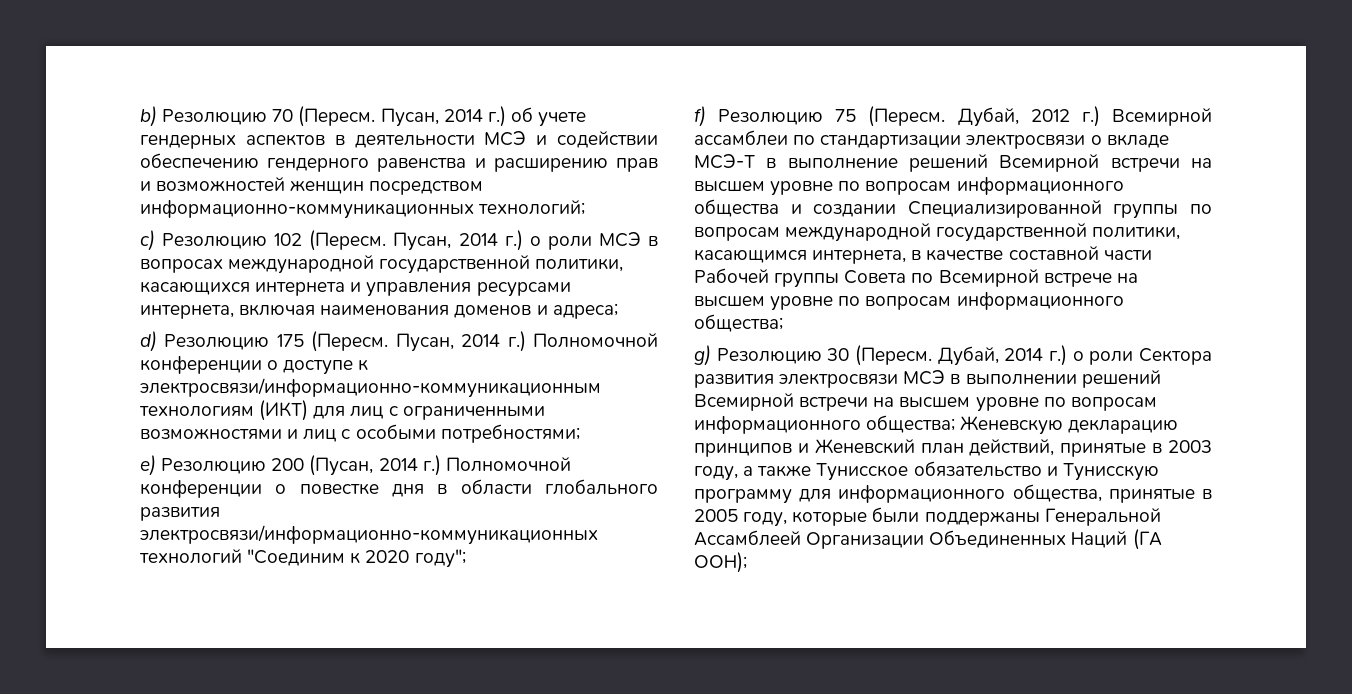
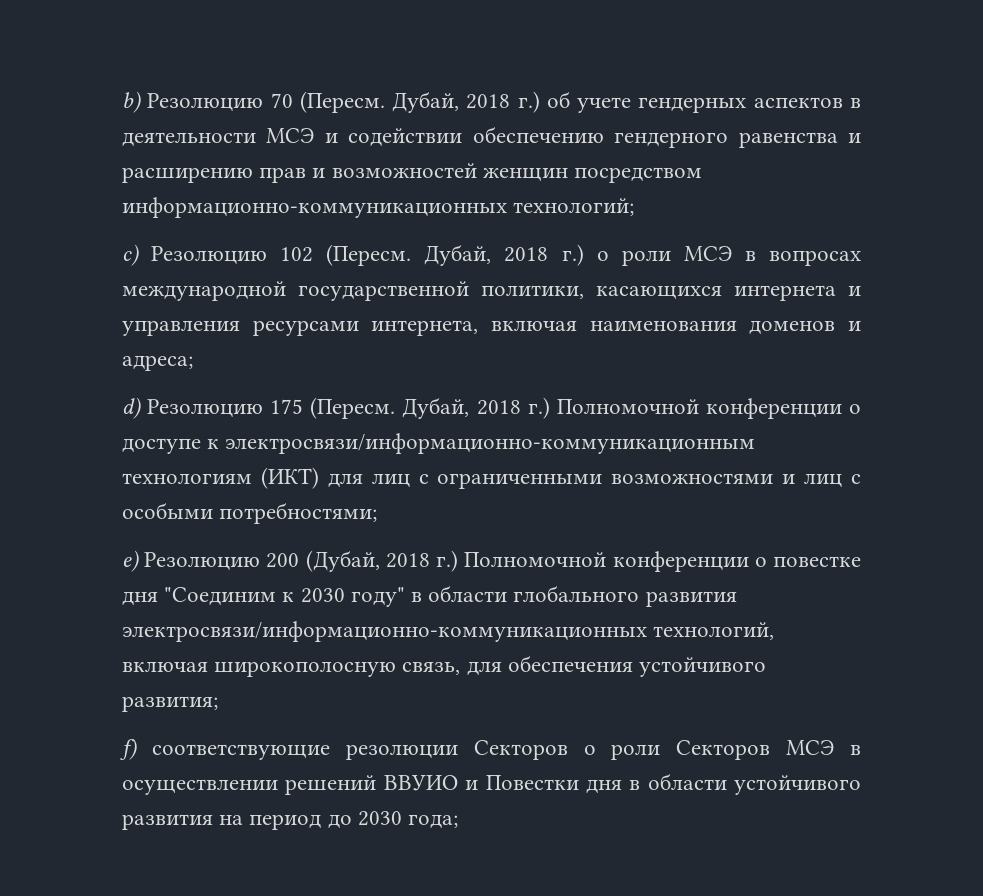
[380,108,483,127] Пусан, 2014 -> [392,91,511,113] Дубай, 2018
[393,232,498,251] Пусан, 2014 -> [424,244,549,266] Дубай, 2018
[395,333,501,352] Пусан, 2014 -> [402,397,521,419] Дубай, 2018
[309,455,418,476] (Пусан, 2014 -> [305,550,430,572] (Дубай, 2018
(424, 490) none -> [164,587,405,607] "Соединим к 2030 году"
[139,549,466,568] [694,106,1212,127] [694,130,1169,149] [694,154,1212,172] [694,176,1124,196] [694,199,1212,219] [694,223,1181,242] [694,246,1152,264] [694,268,1138,288] [694,291,1124,311] [694,314,783,332] [694,345,1213,366] [694,370,1161,388] [694,393,1157,412] [694,415,1179,435] [694,439,1212,457] [694,461,1159,481] [694,484,1212,504] [694,507,1161,527] [694,529,1162,550] [694,552,747,573] технологий "Соединим к 2020 году"; // f) Резолюцию 75 (Пересм. Дубай, 2012 г.) Всемирной ассамблеи по стандартизации электросвязи о вкладе МСЭ-T в выполнение решений Всемирной встречи на высшем уровне по вопросам информационного общества и создании Специализированной группы по вопросам международной государственной политики, касающимся интернета, в качестве составной части Рабочей группы Совета по Всемирной встрече на высшем уровне по вопросам информационного общества; // g) Резолюцию 30 (Пересм. Дубай, 2014 г.) о роли Сектора развития электросвязи МСЭ в выполнении решений Всемирной встречи на высшем уровне по вопросам информационного общества; Женевскую декларацию принципов и Женевский план действий, принятые в 2003 году, а также Тунисское обязательство и Тунисскую программу для информационного общества, принятые в 2005 году, которые были поддержаны Генеральной Ассамблеей Организации Объединенных Наций (ГА ООН); -> [653,622,775,640] [122,655,767,677] [122,696,218,712] [120,738,861,760] [122,773,861,795] [122,811,459,830] технологий, включая широкополосную связь, для обеспечения устойчивого развития; // f) соответствующие резолюции Секторов о роли Секторов МСЭ в осуществлении решений ВВУИО и Повестки дня в области устойчивого развития на период до 2030 года;

